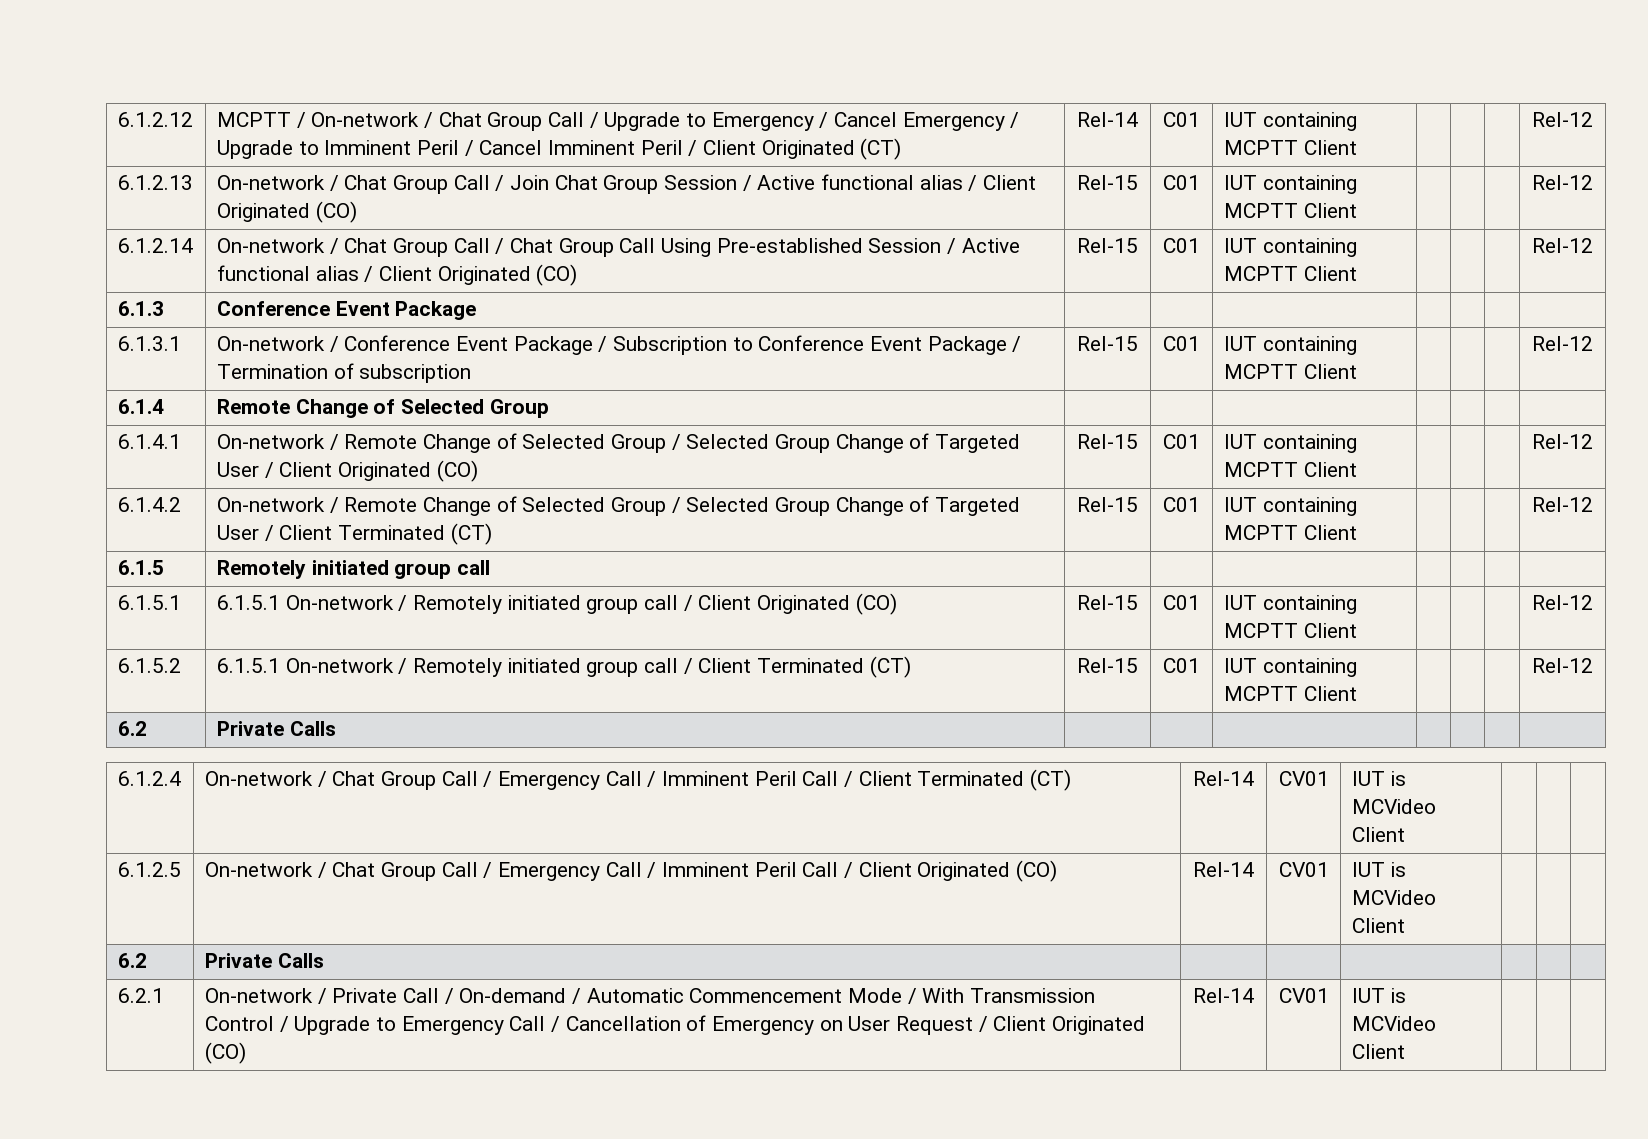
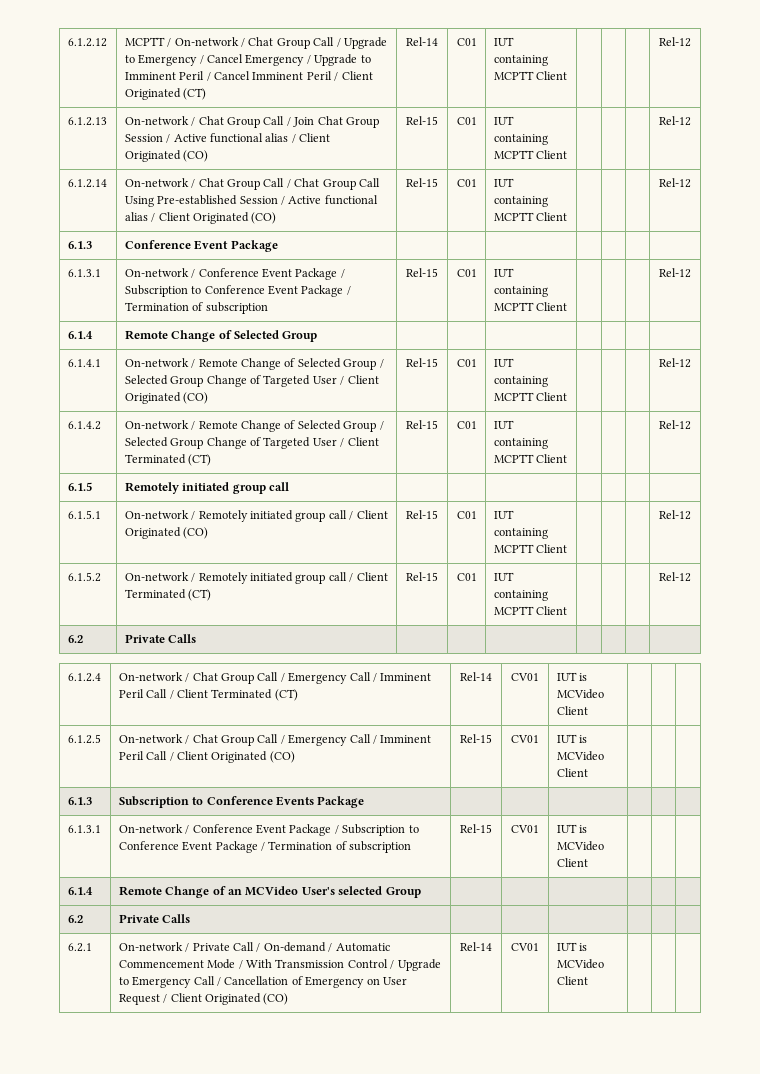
[216,595,280,610] 6.1.5.1 -> (101, 514) none
[216,658,280,673] 6.1.5.1 -> (101, 577) none
[1193,862,1254,877] [1278,862,1329,877] [1351,862,1406,877] [1351,890,1436,905] [1351,918,1405,933] Rel-14 | CV01 | IUT is MCVideo Client | | | -> [460,734,492,743] [511,735,539,743] [556,734,588,743] [556,751,604,761] [556,768,588,777] [67,797,92,805] [118,796,365,808] [67,825,101,833] [118,824,419,836] [118,841,412,853] [460,824,492,833] [511,825,539,833] [556,824,588,833] [556,841,604,851] [556,858,588,867] [67,887,93,895] [118,886,421,898] Rel-15 | CV01 | IUT is MCVideo Client | | | // 6.1.3 | Subscription to Conference Events Package | | | | | | // 6.1.3.1 | On-network / Conference Event Package / Subscription to Conference Event Package / Termination of subscription | Rel-15 | CV01 | IUT is MCVideo Client | | | // 6.1.4 | Remote Change of an MCVideo User's selected Group | | | | | |

